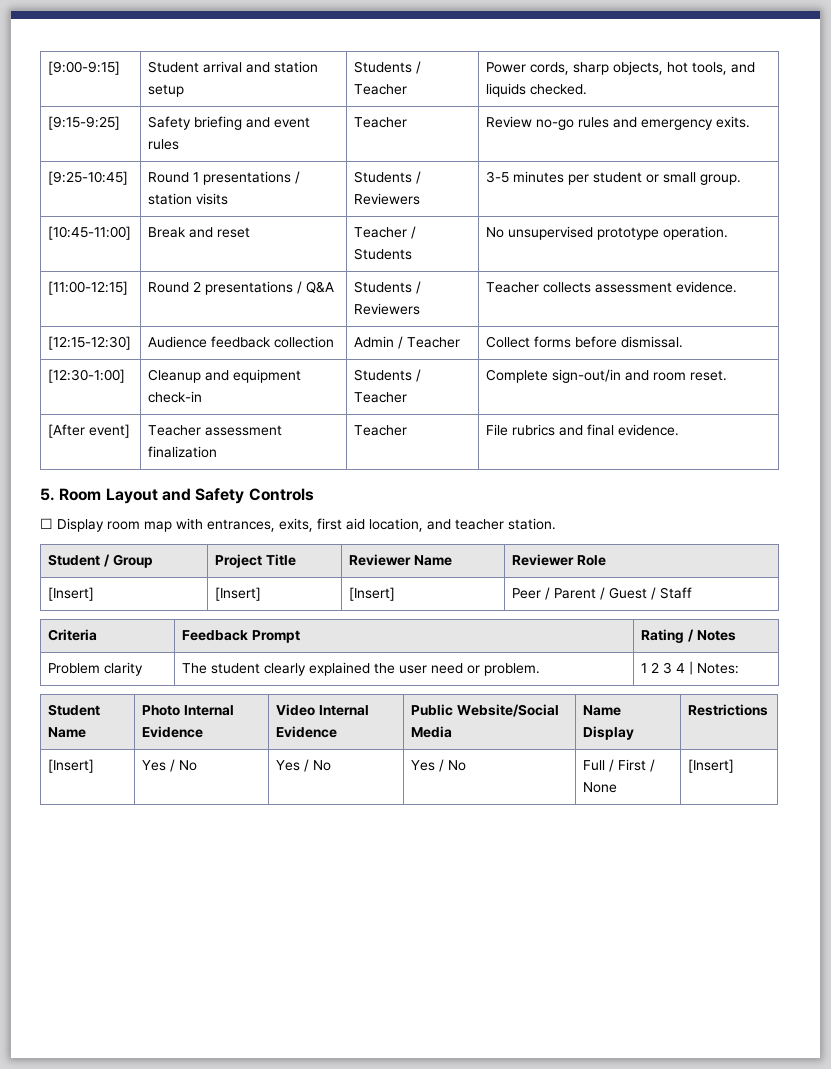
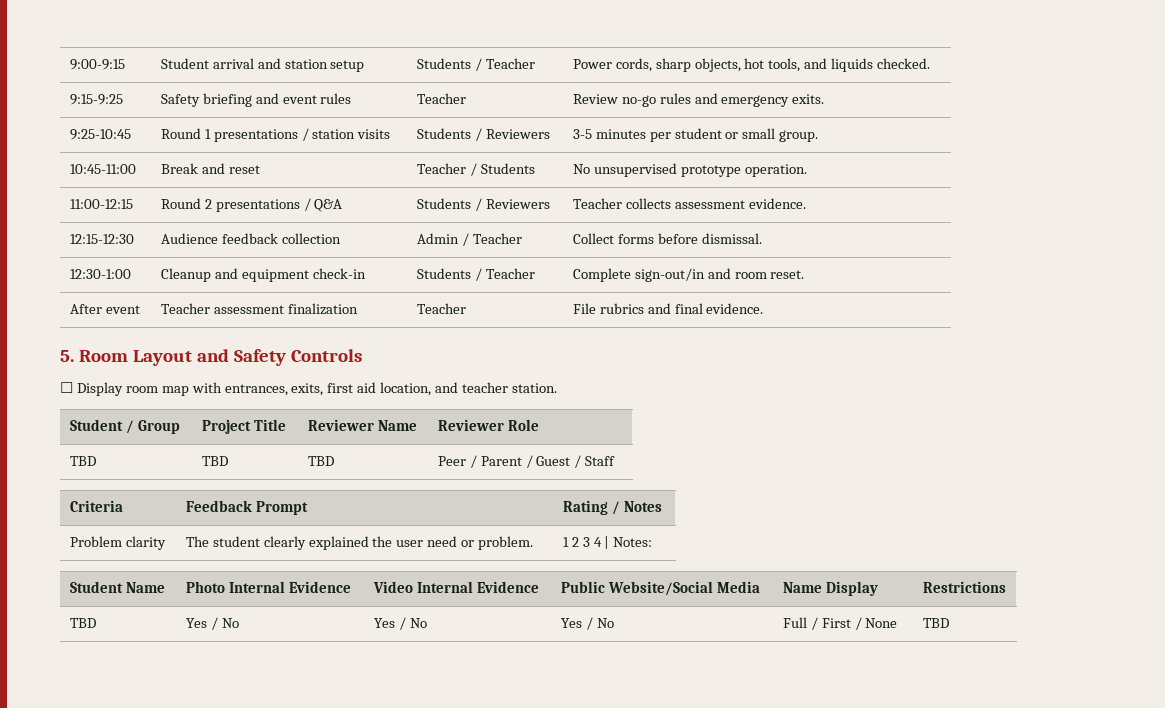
[48,61,121,75] [9:00-9:15] -> [69,59,125,70] 9:00-9:15
[48,116,121,130] [9:15-9:25] -> [69,94,123,105] 9:15-9:25
[48,171,129,185] [9:25-10:45] -> [69,129,131,140] 9:25-10:45
[48,226,132,240] [10:45-11:00] -> [69,164,136,174] 10:45-11:00
[48,281,129,295] [11:00-12:15] -> [69,199,133,209] 11:00-12:15
[48,336,132,350] [12:15-12:30] -> [69,234,134,244] 12:15-12:30
[48,369,126,383] [12:30-1:00] -> [69,269,131,279] 12:30-1:00
[48,424,131,438] [After event] -> [69,304,140,314] After event
[48,587,95,601] [215,587,262,601] [349,587,396,601] [Insert] | [Insert] | [Insert] -> [69,456,96,466] [201,456,228,466] [307,456,334,466] TBD | TBD | TBD
[48,759,95,773] [Insert] -> [69,618,96,628] TBD
[688,759,735,773] [Insert] -> [922,618,949,628] TBD

